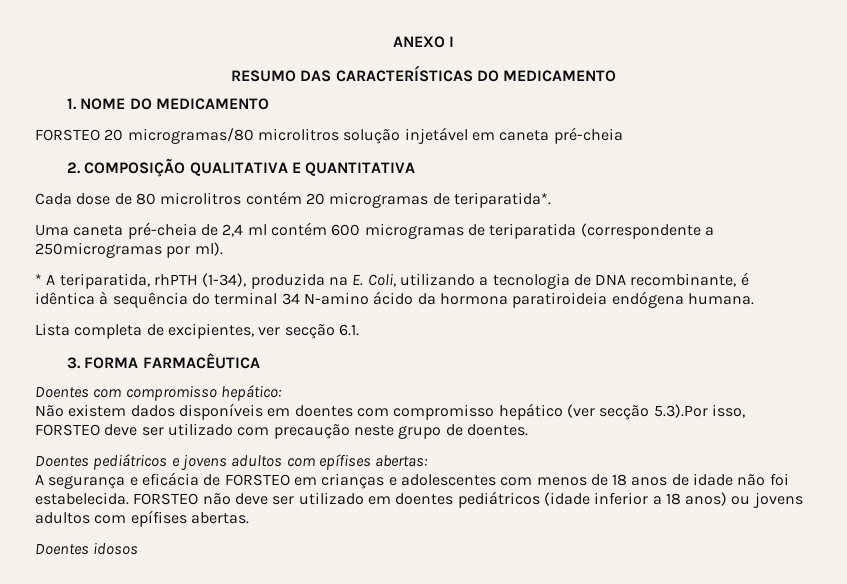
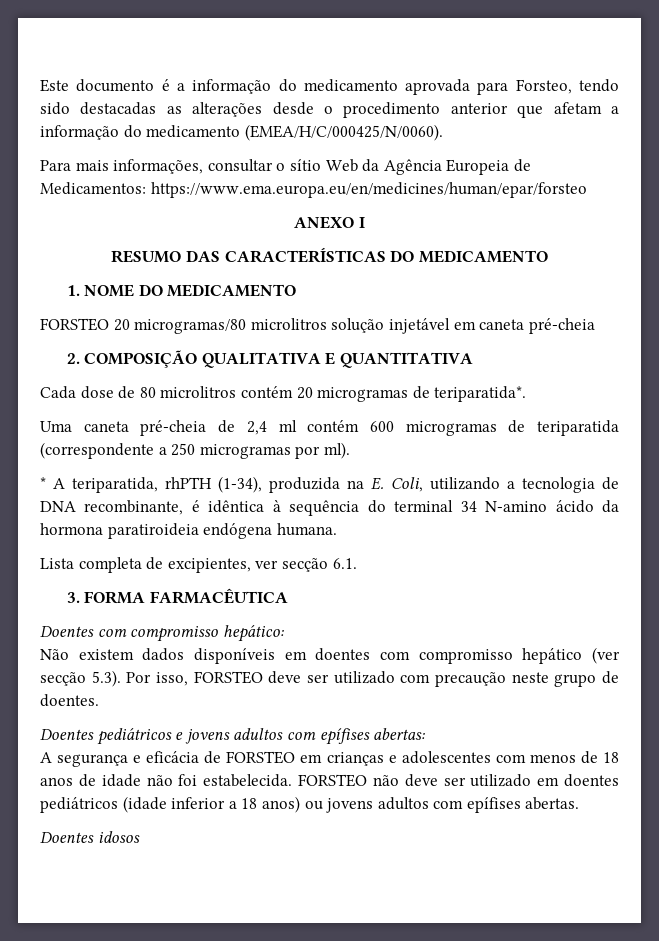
(392, 42) none -> [40,79,619,95] [40,102,619,118] [40,124,443,141] [40,159,531,175] [40,182,587,198] Este documento é a informação do medicamento aprovada para Forsteo, tendo sido destacadas as alterações desde o procedimento anterior que afetam a informação do medicamento (EMEA/H/C/000425/N/0060). // Para mais informações, consultar o sítio Web da Agência Europeia de Medicamentos: https://www.ema.europa.eu/en/medicines/human/epar/forsteo //
[35,242,162,258] 250microgramas -> [171,443,291,459] 250 microgramas
[653,404,708,418] 5.3).Por -> [91,670,152,687] 5.3). Por

